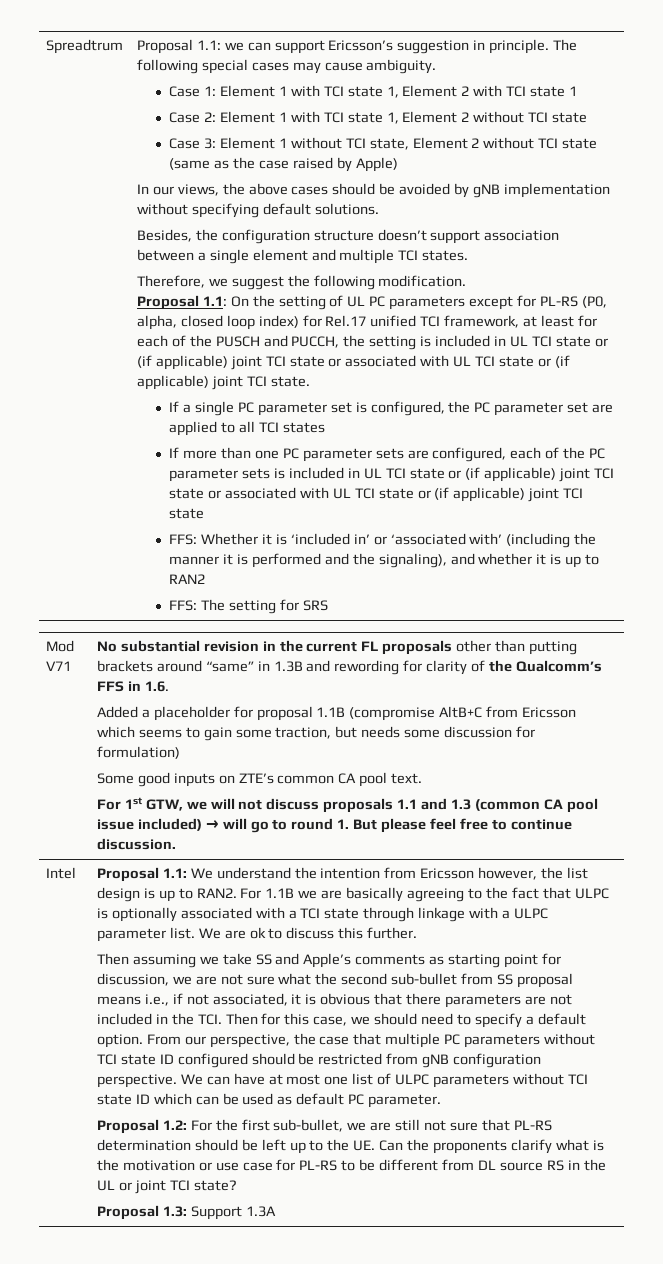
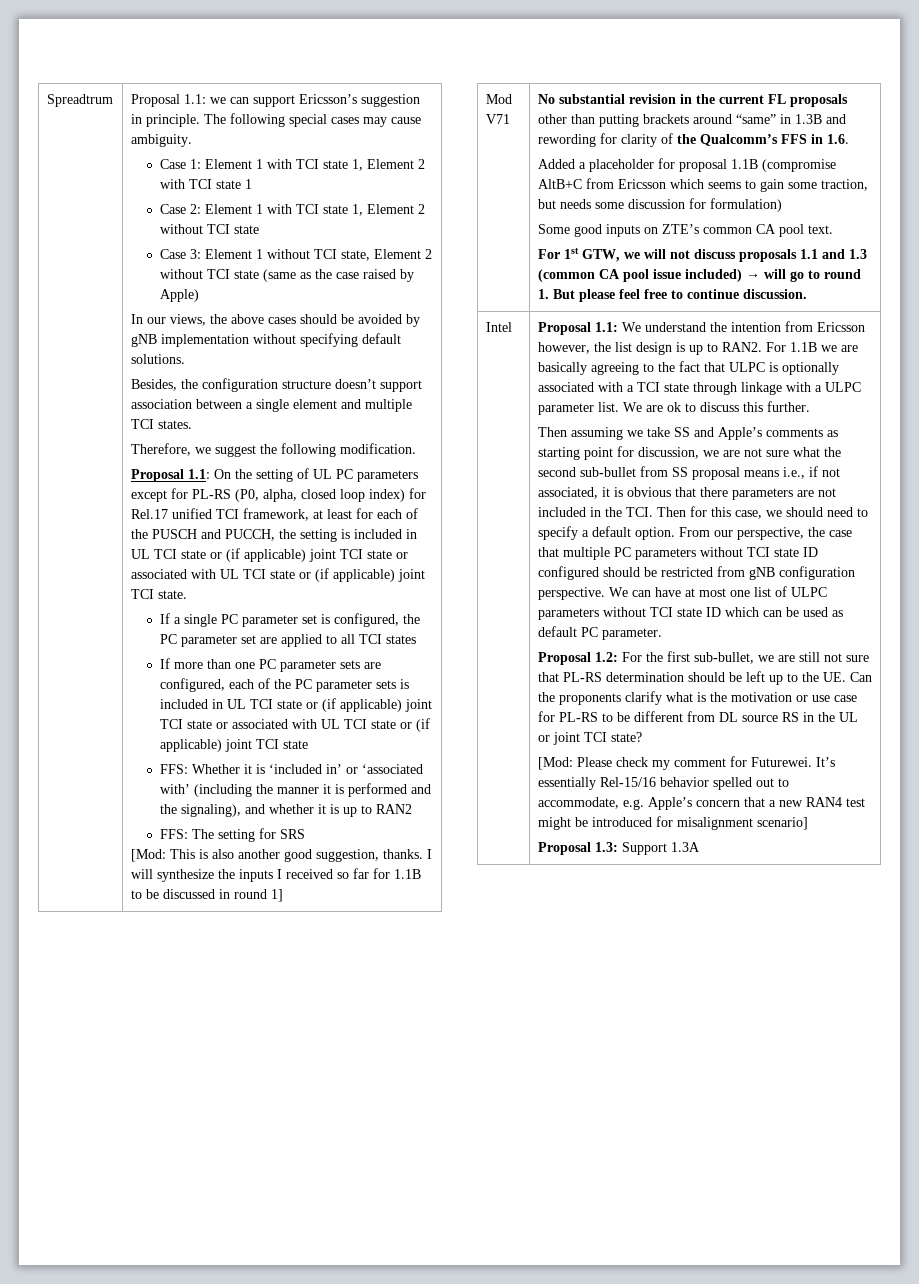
(328, 605) none -> [130,849,432,862] [130,868,421,882] [130,889,283,902] // [Mod: This is also another good suggestion, thanks. I will synthesize the inputs I received so far for 1.1B to be discussed in round 1]
(237, 1185) none -> [537,756,835,770] [537,777,789,790] [537,797,865,810] [537,816,808,830] // [Mod: Please check my comment for Futurewei. It’s essentially Rel-15/16 behavior spelled out to accommodate, e.g. Apple’s concern that a new RAN4 test might be introduced for misalignment scenario]

